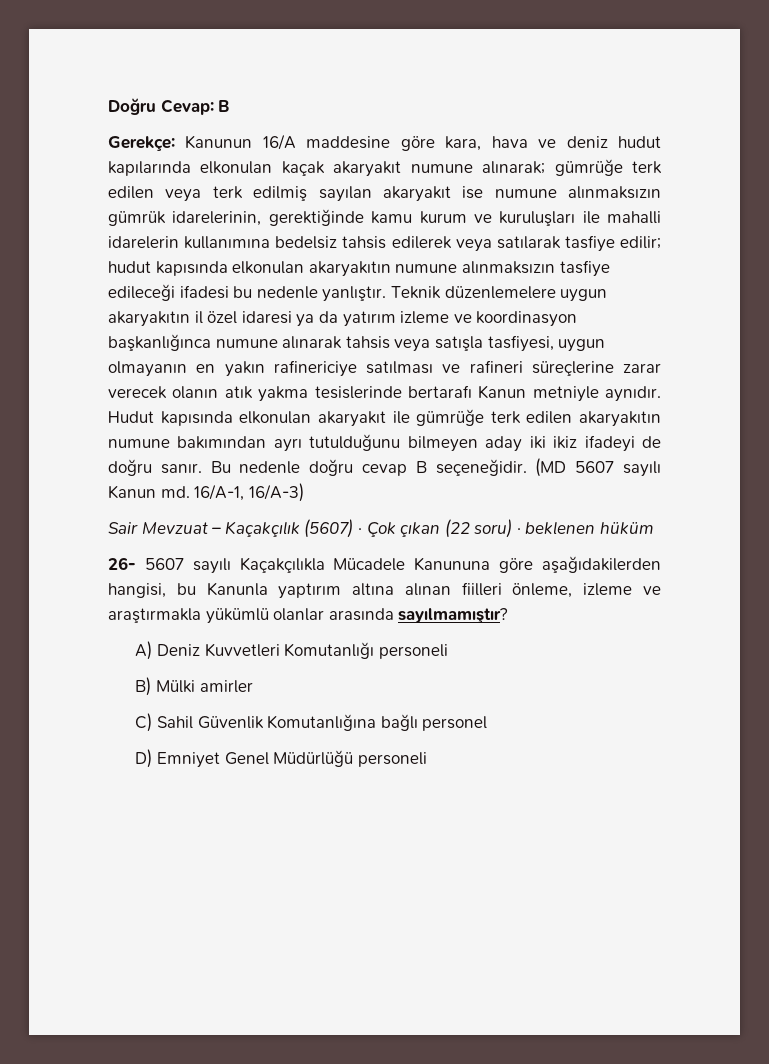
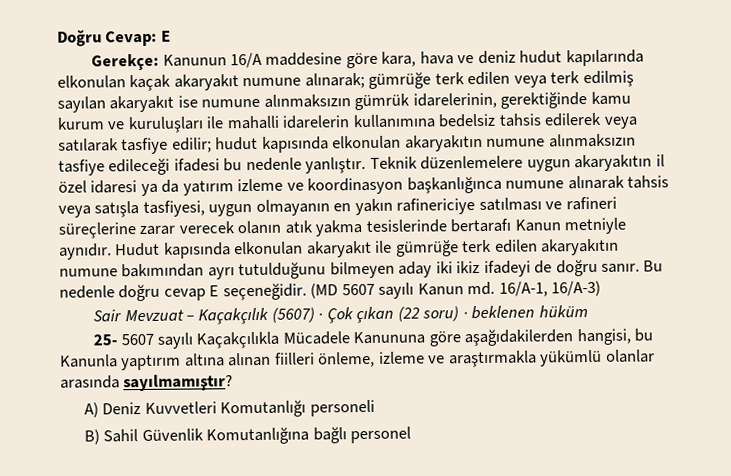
[218,100,231,112] B -> [160,30,171,42] E
[415,461,427,473] B -> [209,285,220,297] E
[108,557,136,570] 26- -> [93,334,118,346] 25-
[156,680,253,693] [135,713,153,732] Mülki amirler // C) -> (100, 437) none
[135,749,427,768] // D) Emniyet Genel Müdürlüğü personeli -> (411, 435) none

